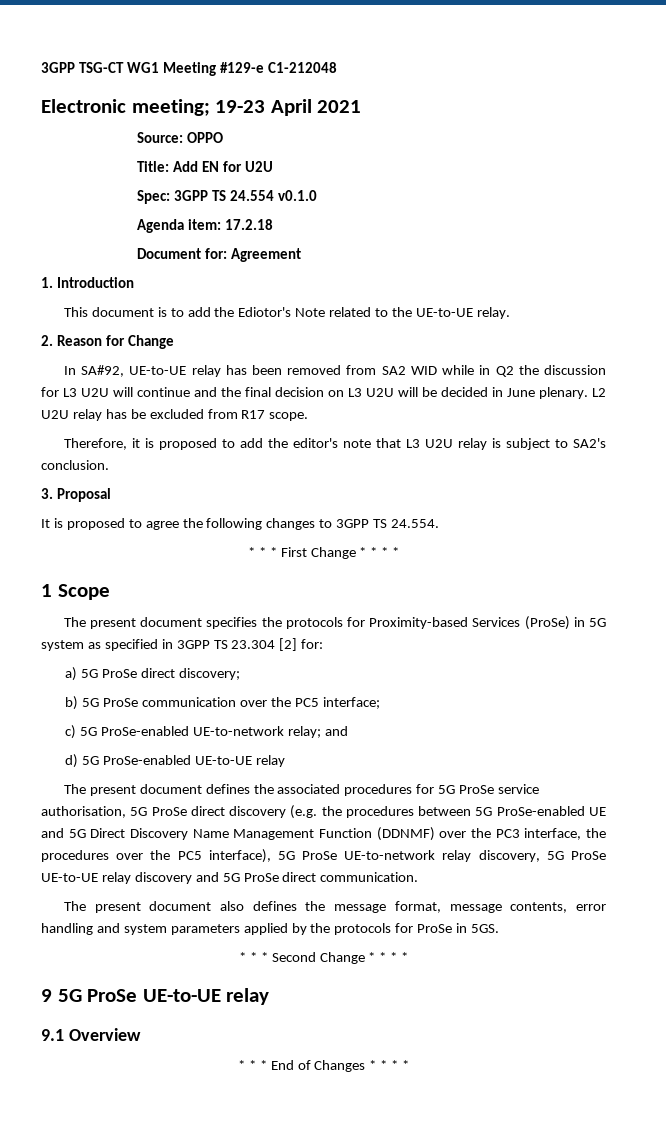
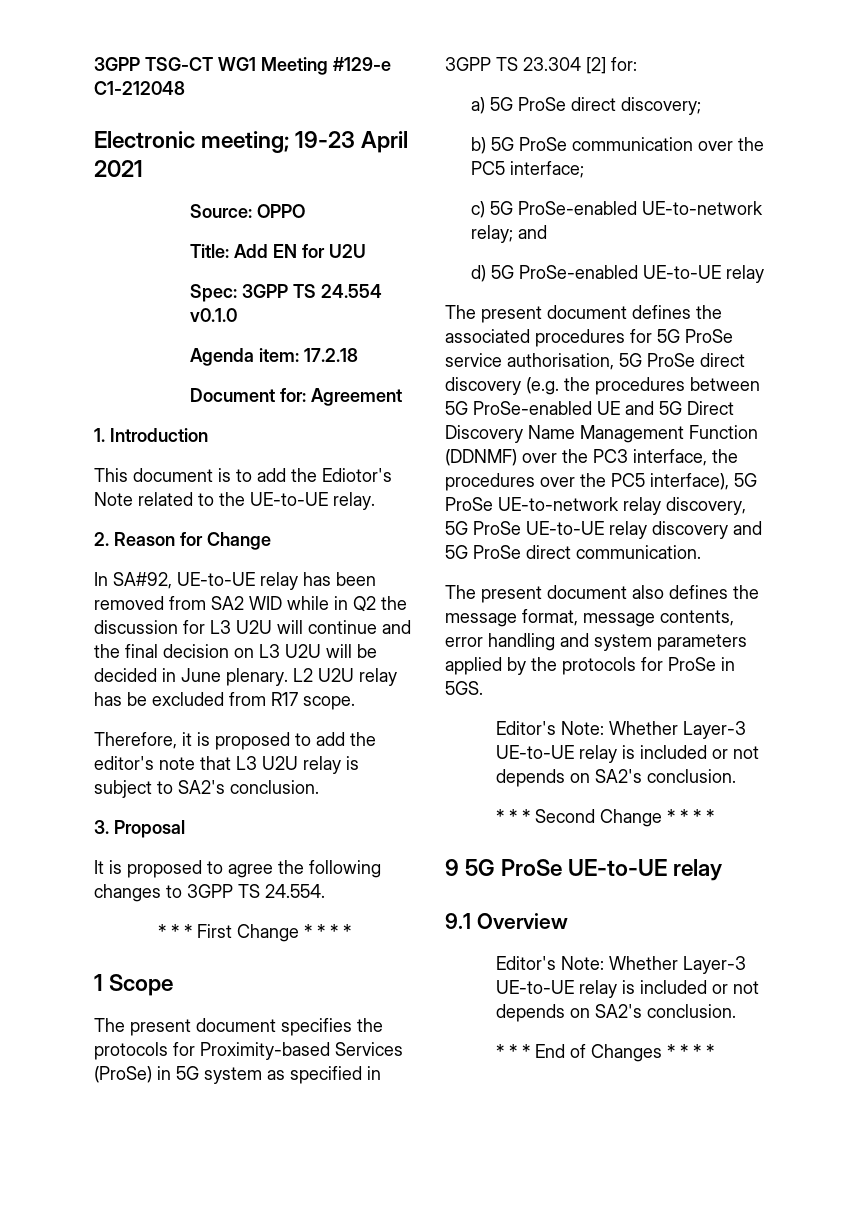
(500, 928) none -> [496,721,747,739] [496,745,760,763] [496,769,737,787] // Editor's Note: Whether Layer-3 UE-to-UE relay is included or not depends on SA2's conclusion.
(141, 1034) none -> [496,956,747,974] [496,980,760,998] [496,1004,737,1022] // Editor's Note: Whether Layer-3 UE-to-UE relay is included or not depends on SA2's conclusion.

